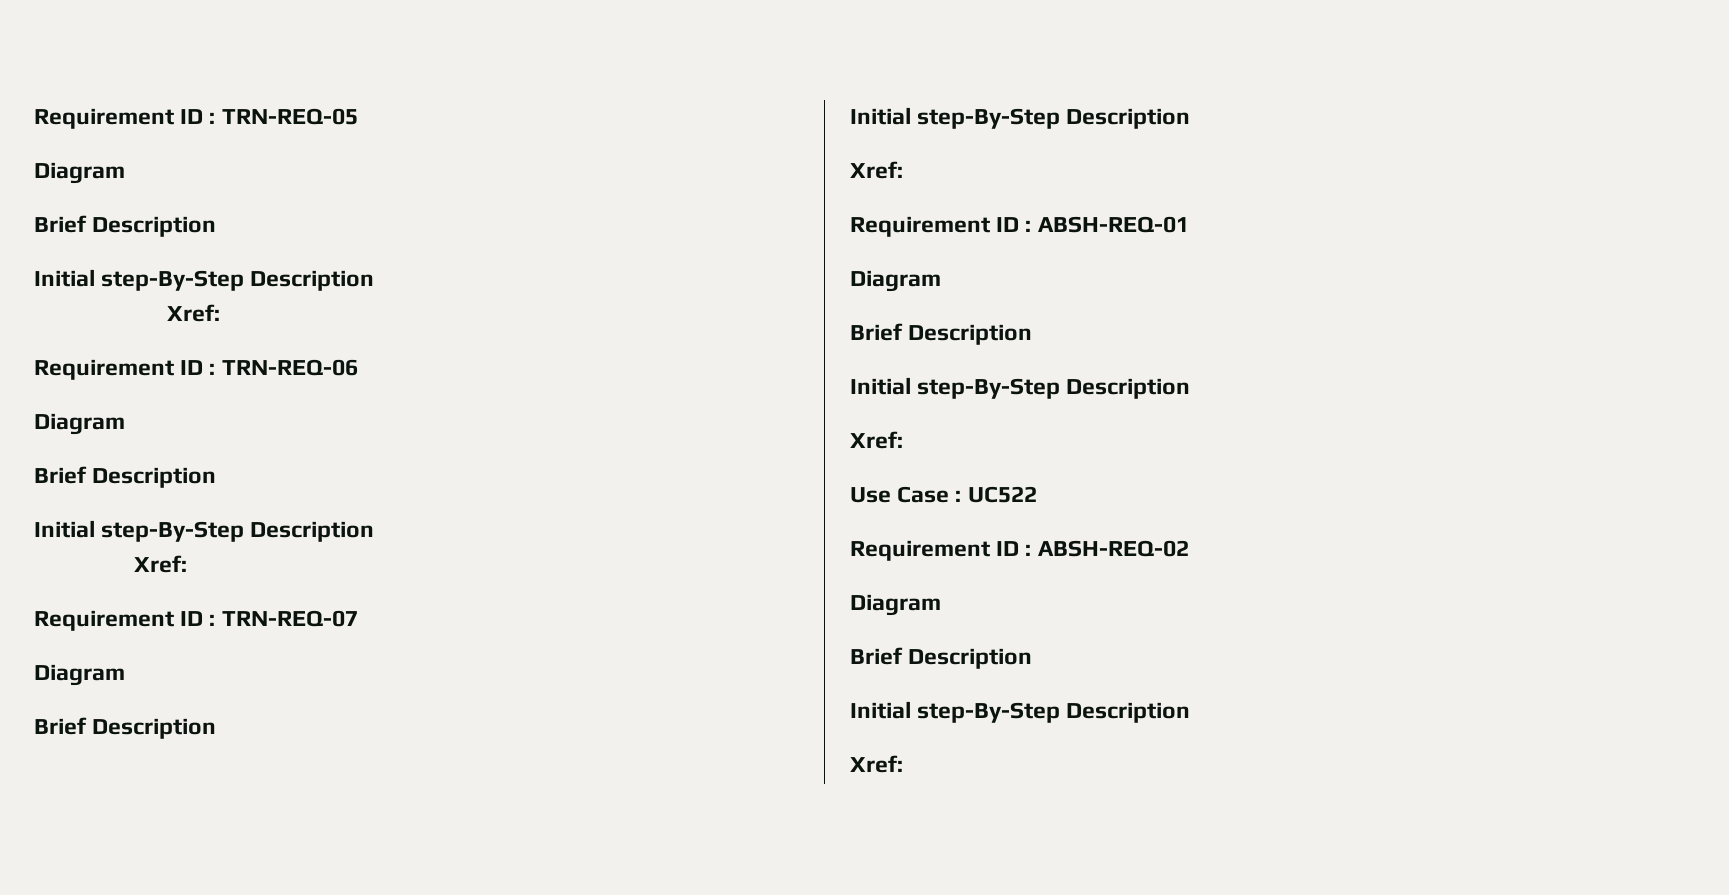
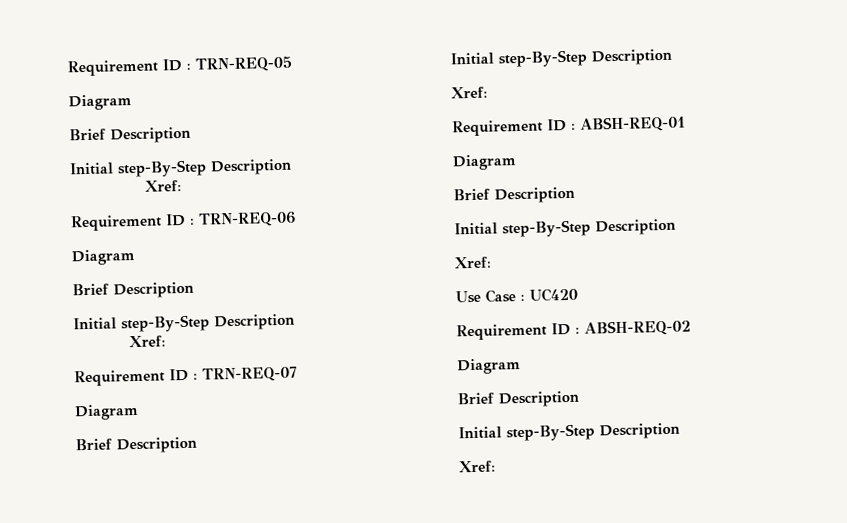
[967,486,1037,503] UC522 -> [529,287,578,302] UC420

